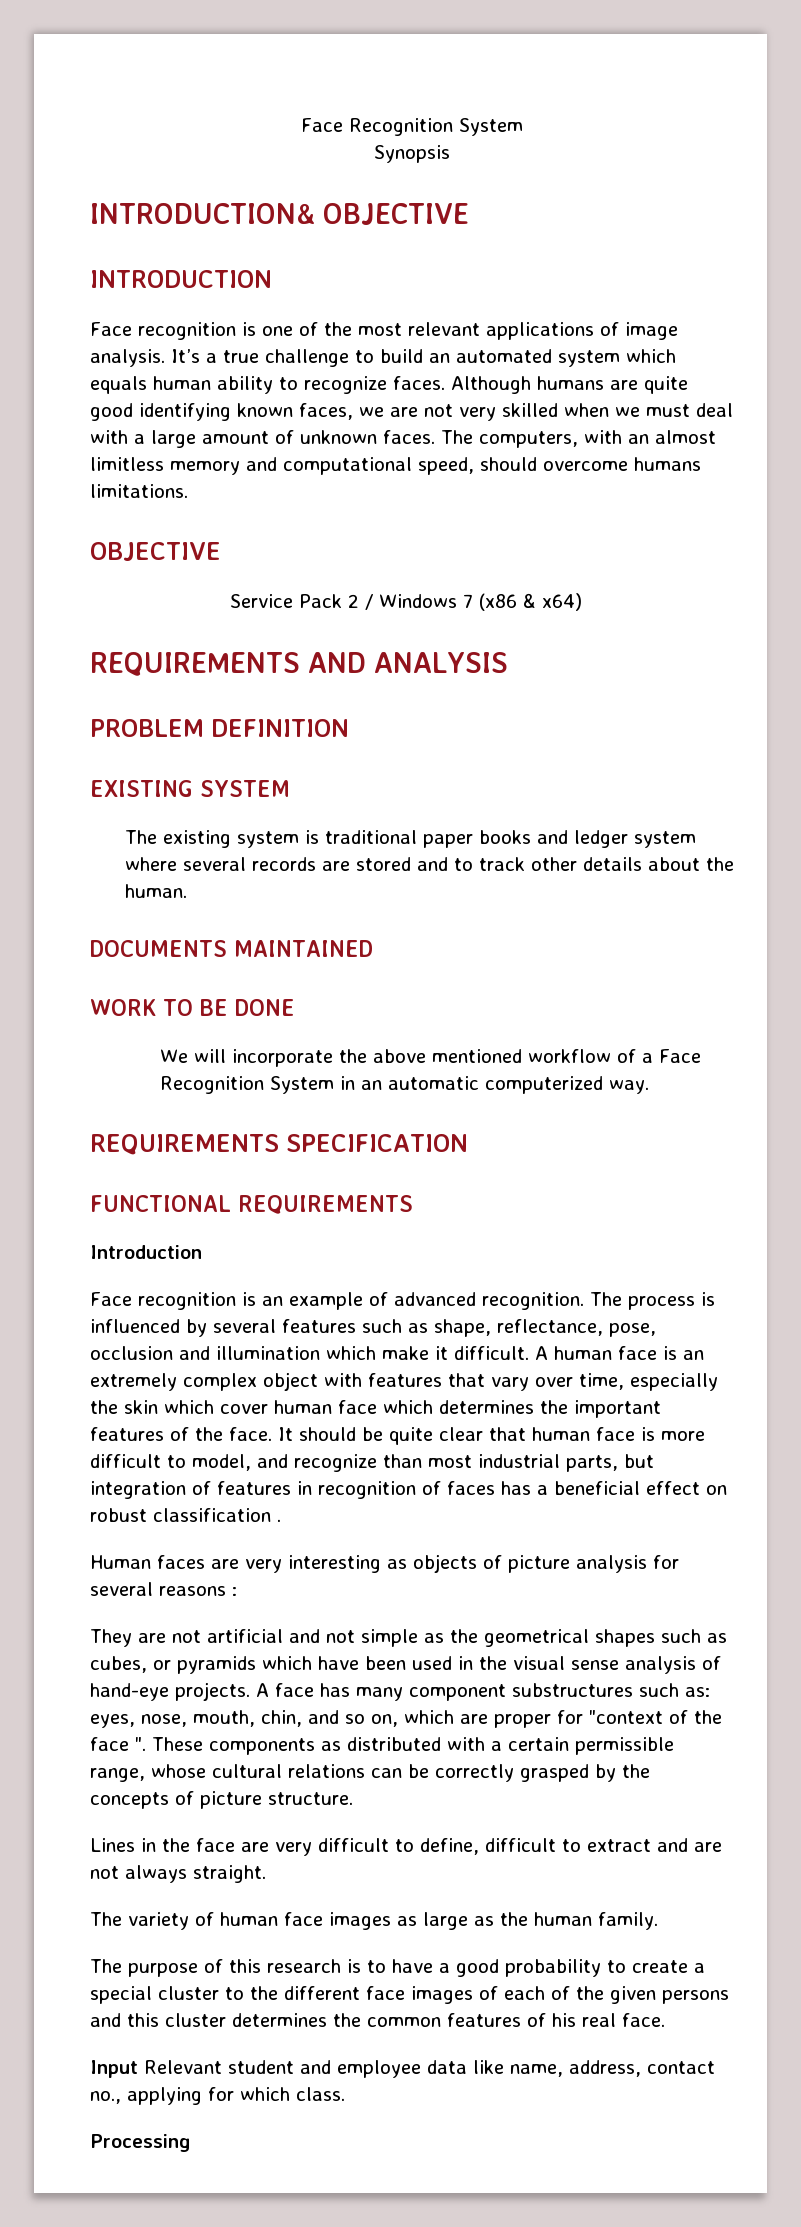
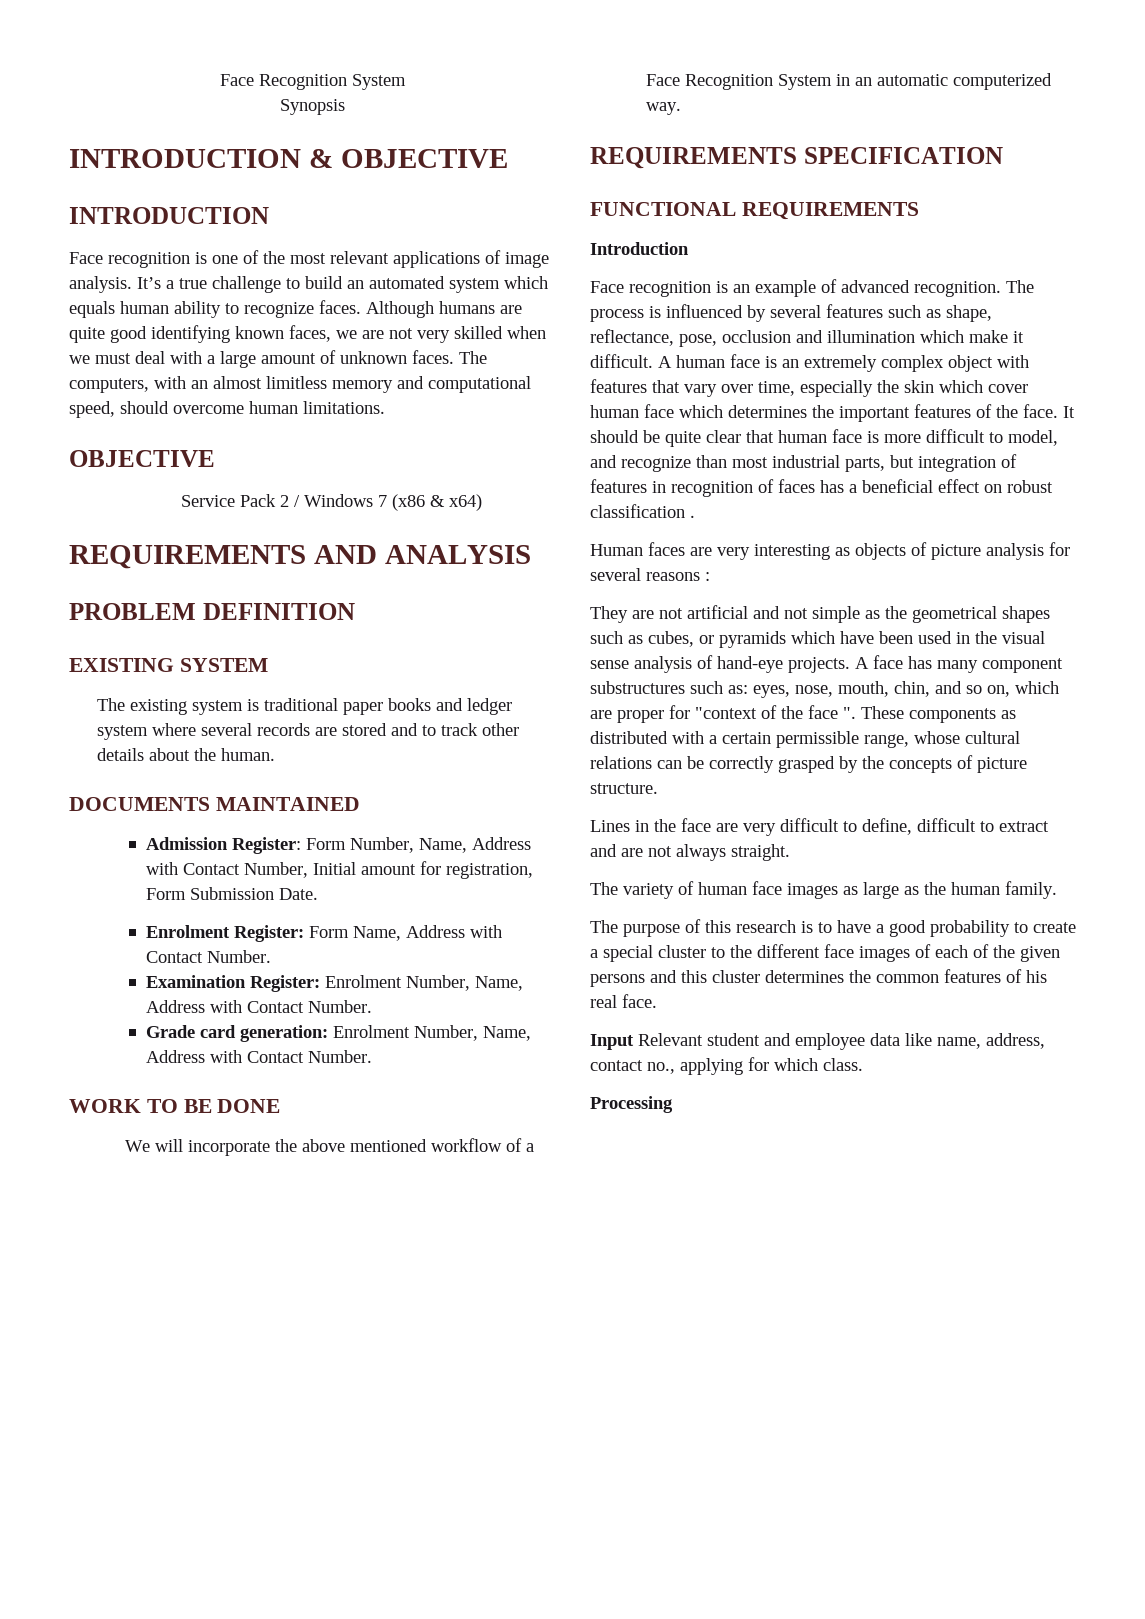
[90,203,315,224] INTRODUCTION& -> [69,149,333,168] INTRODUCTION &
[634,457,701,471] humans -> [249,401,298,414] human
(373, 948) none -> [145,837,531,854] [145,861,533,879] [145,887,318,900] [145,925,502,942] [145,950,271,963] [145,975,523,992] [145,1000,372,1013] [145,1025,531,1042] [145,1050,372,1063] // Admission Register: Form Number, Name, Address with Contact Number, Initial amount for registration, Form Submission Date. // Enrolment Register: Form Name, Address with Contact Number. // Examination Register: Enrolment Number, Name, Address with Contact Number. // Grade card generation: Enrolment Number, Name, Address with Contact Number.

